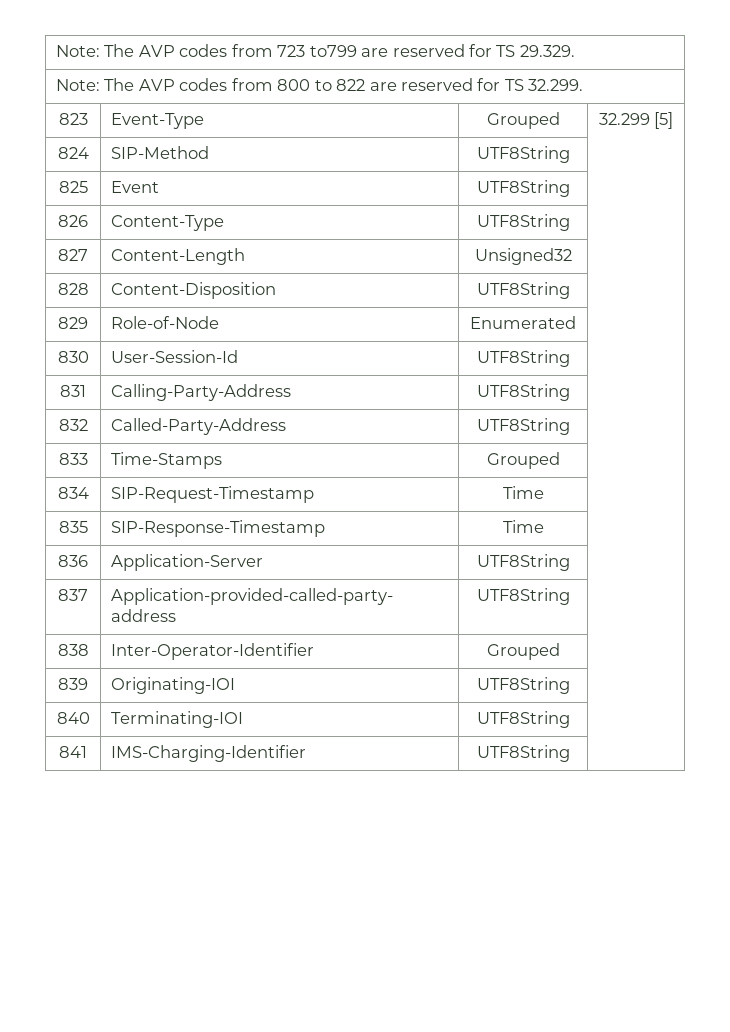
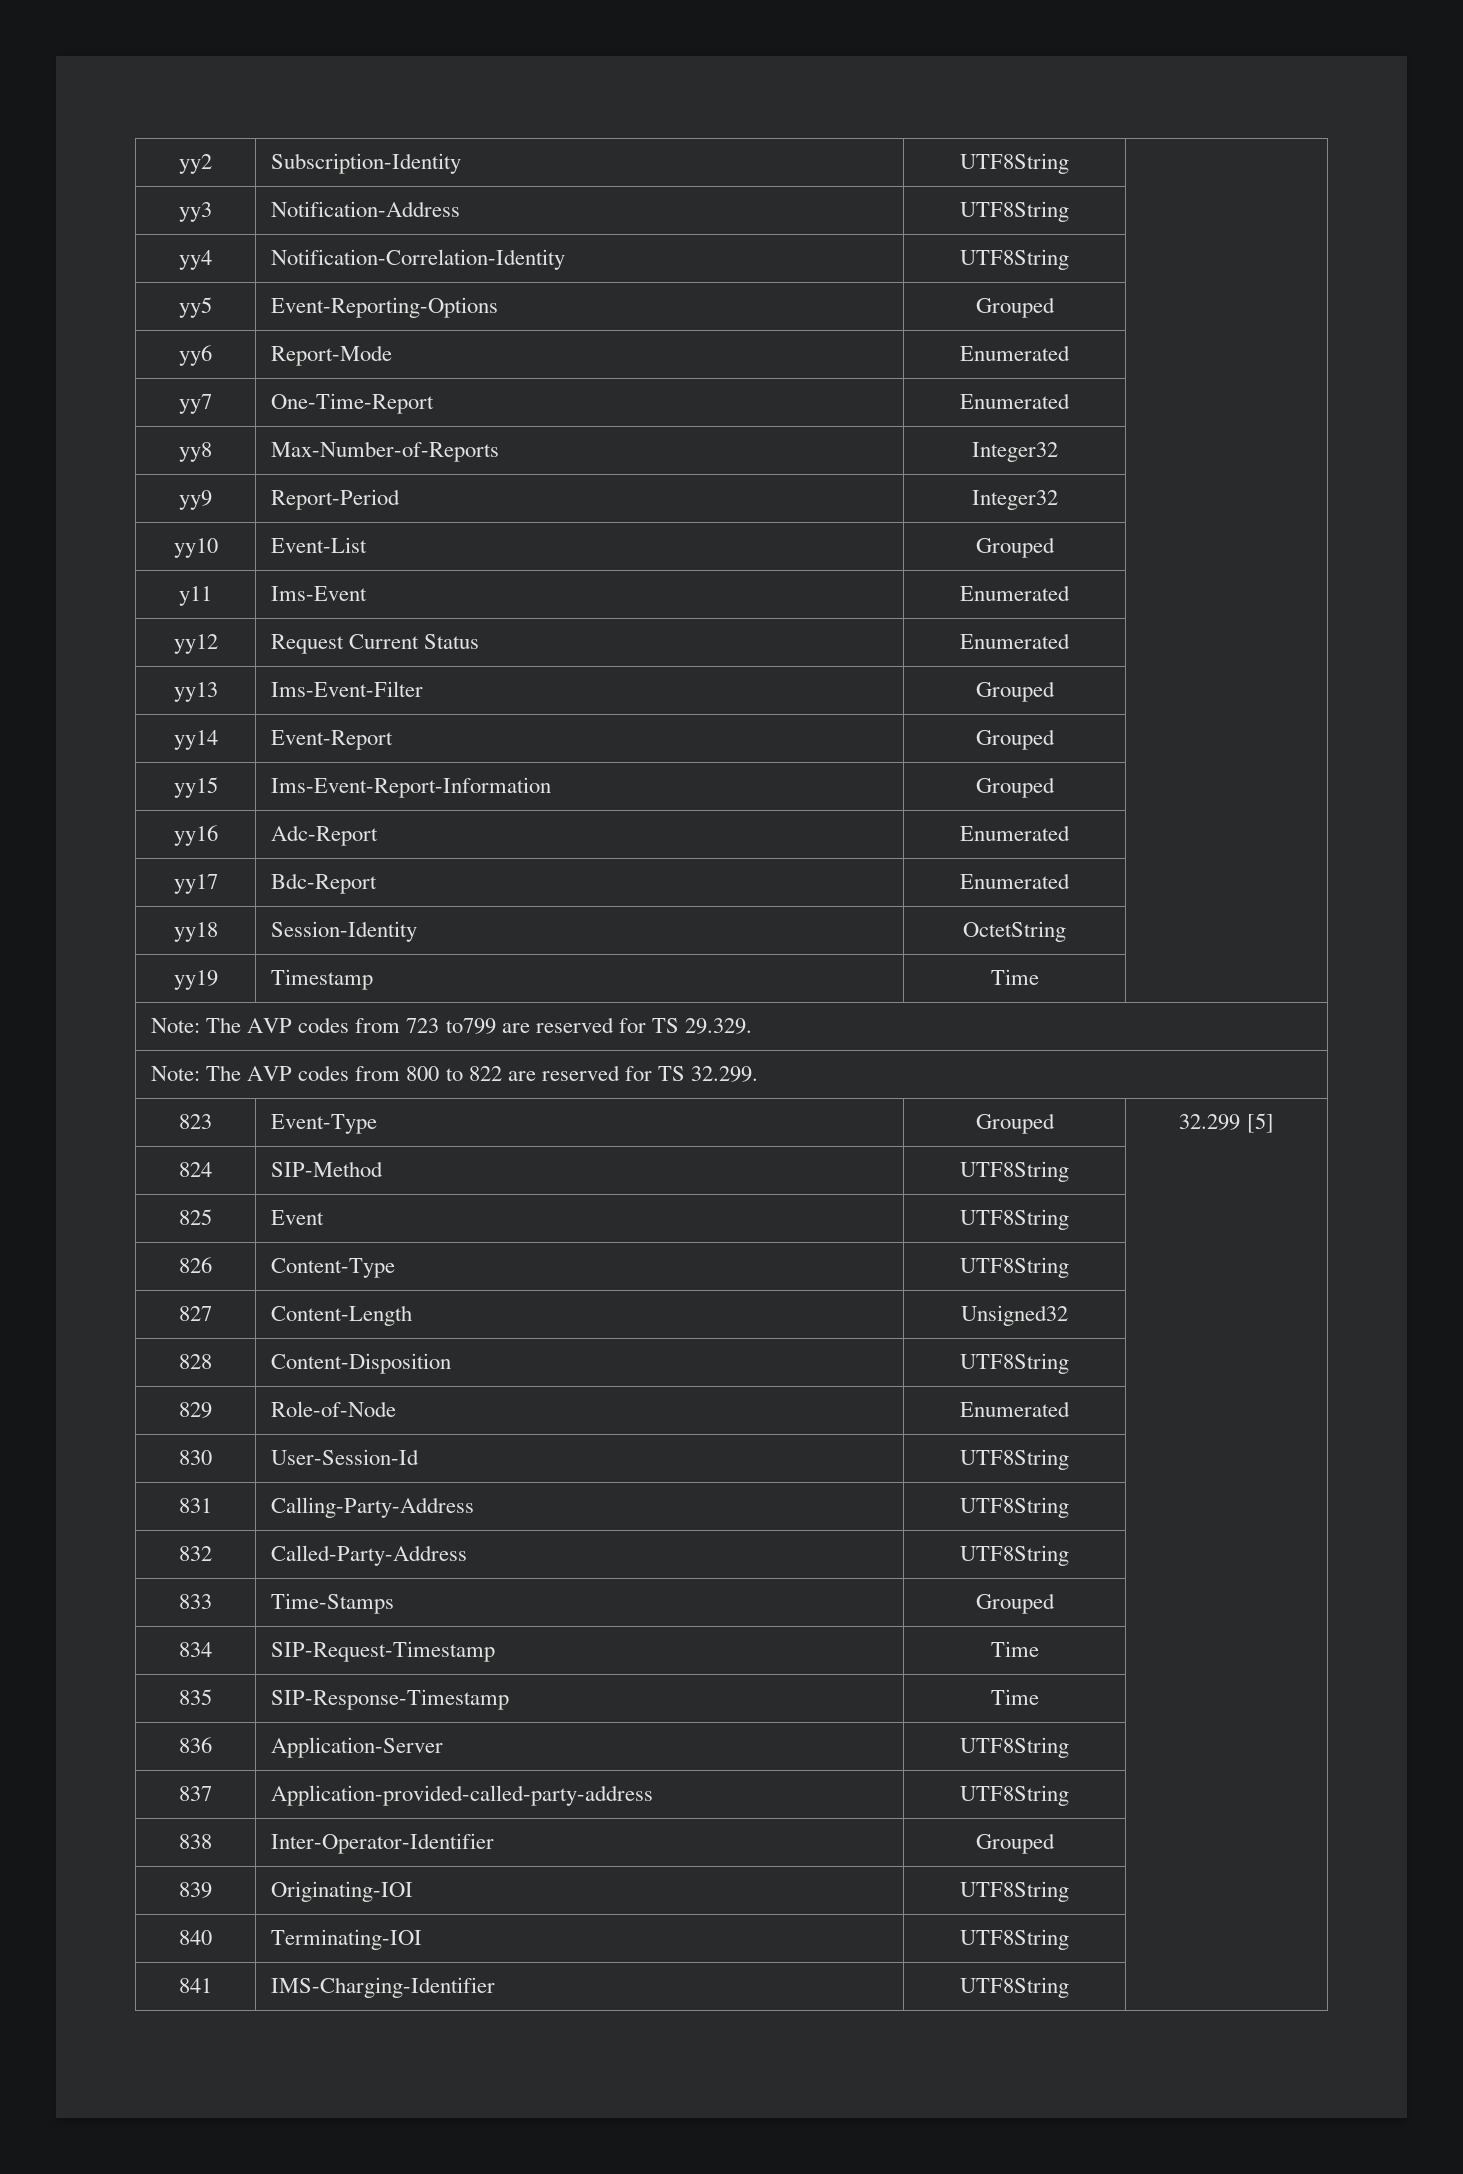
(55, 51) none -> [179,154,212,174] [271,153,462,174] [960,153,1069,174] [179,202,212,222] [271,201,461,217] [960,201,1069,222] [179,250,212,270] [271,249,566,270] [960,249,1069,270] [179,297,212,318] [271,297,499,318] [975,297,1055,318] [179,345,212,366] [271,345,393,366] [960,345,1070,361] [179,394,212,414] [271,393,435,414] [960,393,1070,409] [179,442,212,462] [271,441,500,462] [971,442,1058,462] [179,490,212,510] [271,489,401,510] [971,490,1058,510] [173,538,218,558] [271,537,368,553] [975,537,1055,558] [179,586,212,606] [271,586,368,601] [960,585,1070,601] [173,634,218,654] [271,634,480,654] [960,633,1070,649] [173,682,218,702] [271,681,424,697] [975,681,1055,702] [173,730,218,750] [271,730,394,750] [975,729,1055,750] [173,777,218,798] [271,777,552,798] [975,777,1055,798] [173,825,218,846] [271,825,379,846] [960,825,1070,841] [173,874,218,894] [271,873,378,894] [960,873,1070,889] [173,922,218,942] [271,921,418,942] [963,921,1066,942] [173,970,218,990] [271,969,374,990] [990,969,1039,985] yy2 | Subscription-Identity | UTF8String | // yy3 | Notification-Address | UTF8String | // yy4 | Notification-Correlation-Identity | UTF8String | // yy5 | Event-Reporting-Options | Grouped | // yy6 | Report-Mode | Enumerated | // yy7 | One-Time-Report | Enumerated | // yy8 | Max-Number-of-Reports | Integer32 | // yy9 | Report-Period | Integer32 | // yy10 | Event-List | Grouped | // y11 | Ims-Event | Enumerated | // yy12 | Request Current Status | Enumerated | // yy13 | Ims-Event-Filter | Grouped | // yy14 | Event-Report | Grouped | // yy15 | Ims-Event-Report-Information | Grouped | // yy16 | Adc-Report | Enumerated | // yy17 | Bdc-Report | Enumerated | // yy18 | Session-Identity | OctetString | // yy19 | Timestamp | Time | //

